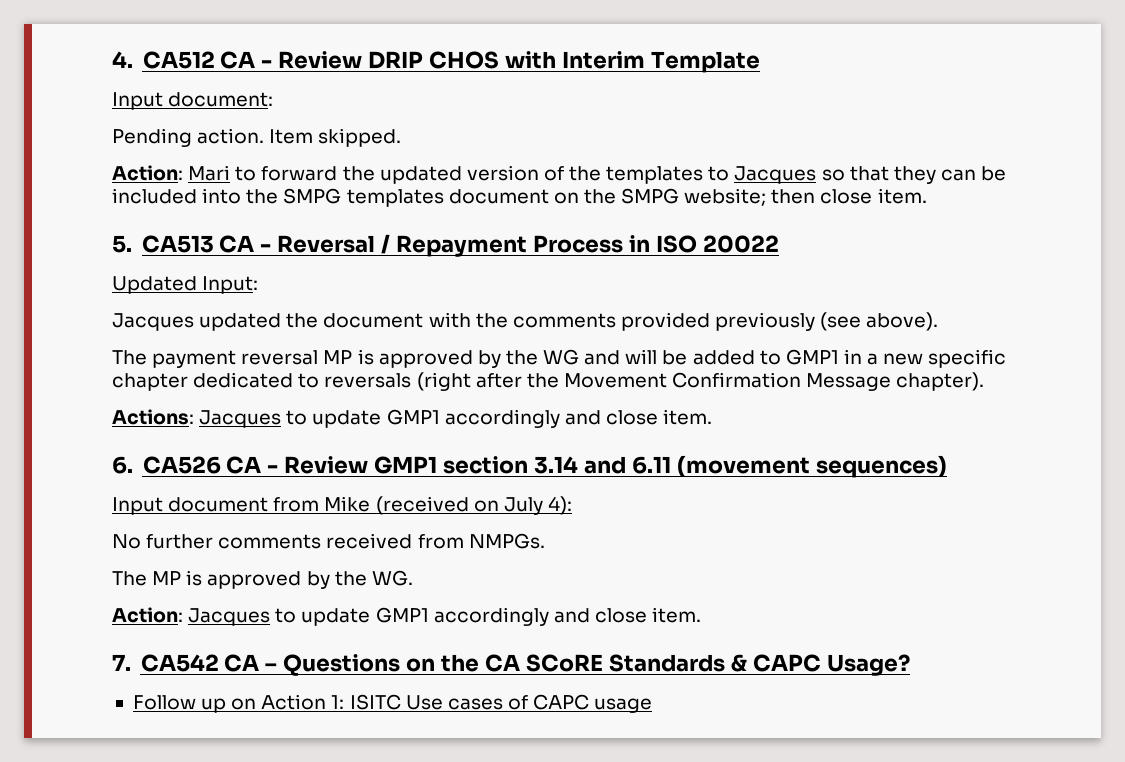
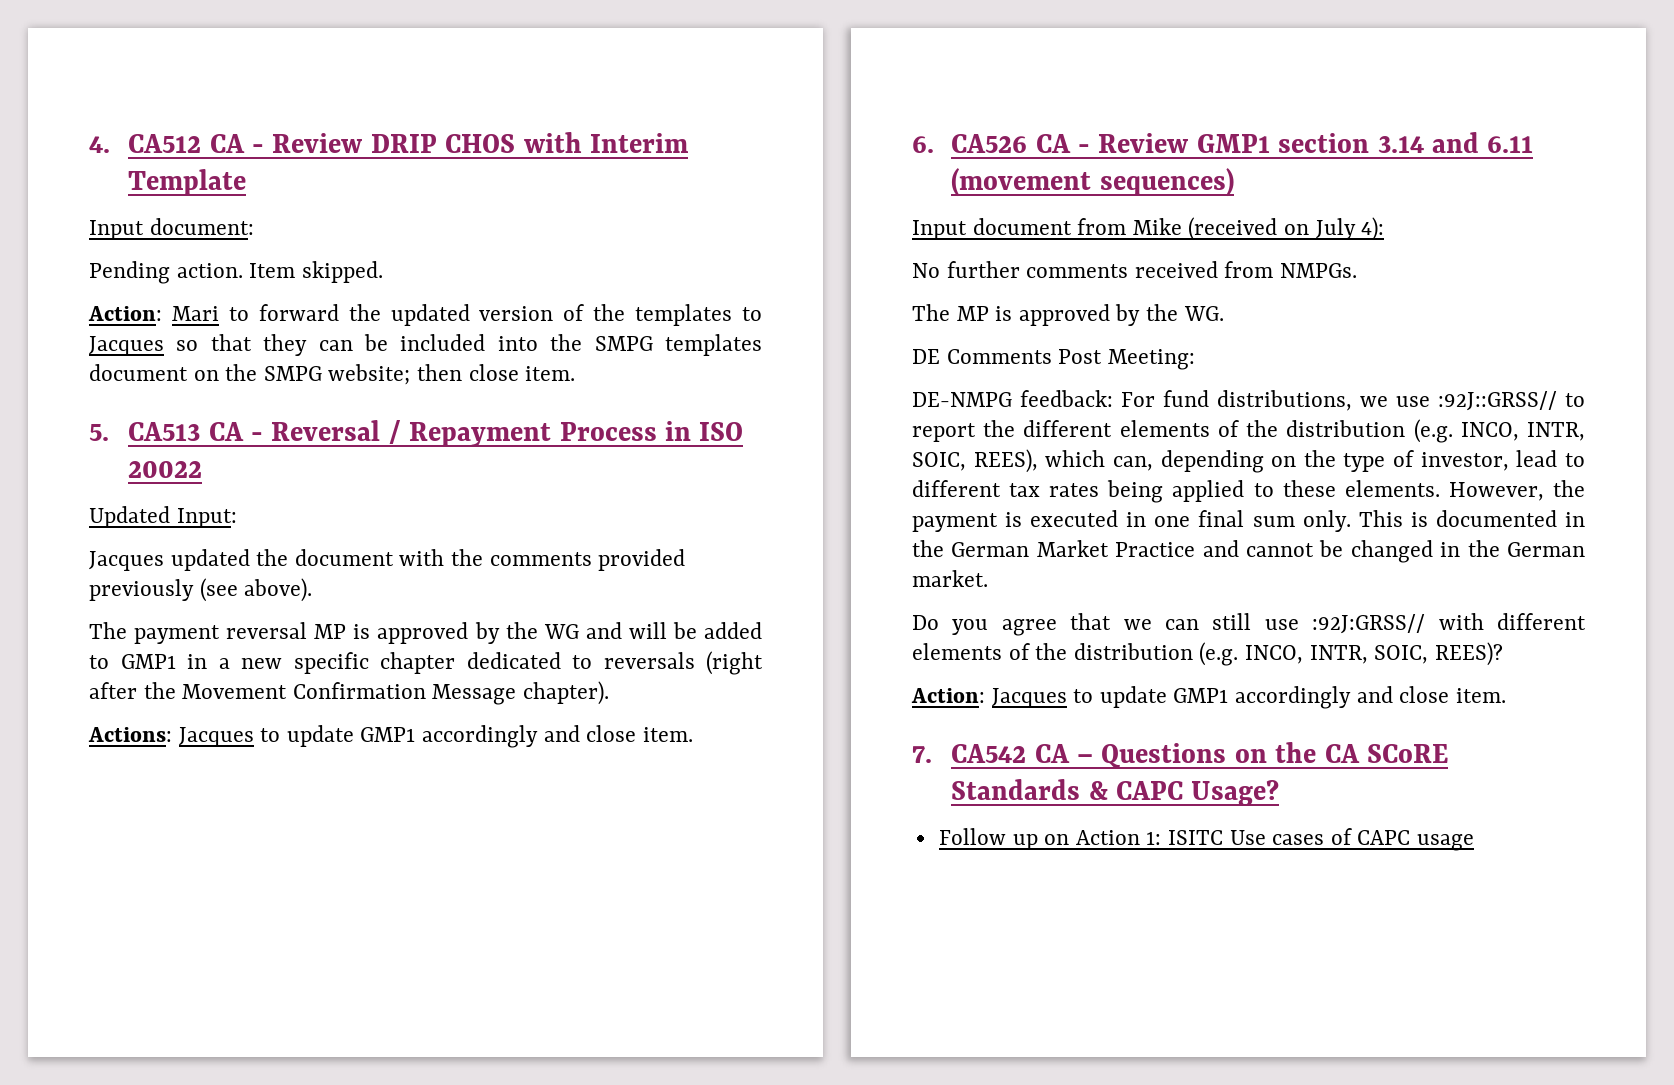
(413, 578) none -> [912,349,1195,370] [912,390,1585,411] [912,419,1585,443] [912,449,1585,473] [912,480,1585,503] [912,510,1585,532] [912,540,1585,563] [912,570,988,587] [912,613,1586,636] [912,642,1503,666] // DE Comments Post Meeting: // DE-NMPG feedback: For fund distributions, we use :92J::GRSS// to report the different elements of the distribution (e.g. INCO, INTR, SOIC, REES), which can, depending on the type of investor, lead to different tax rates being applied to these elements. However, the payment is executed in one final sum only. This is documented in the German Market Practice and cannot be changed in the German market. // Do you agree that we can still use :92J:GRSS// with different elements of the distribution (e.g. INCO, INTR, SOIC, REES)?

